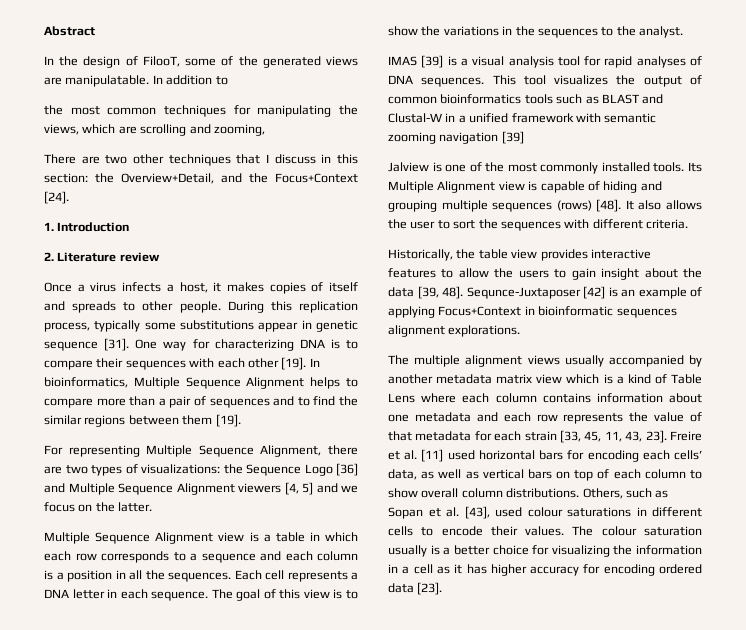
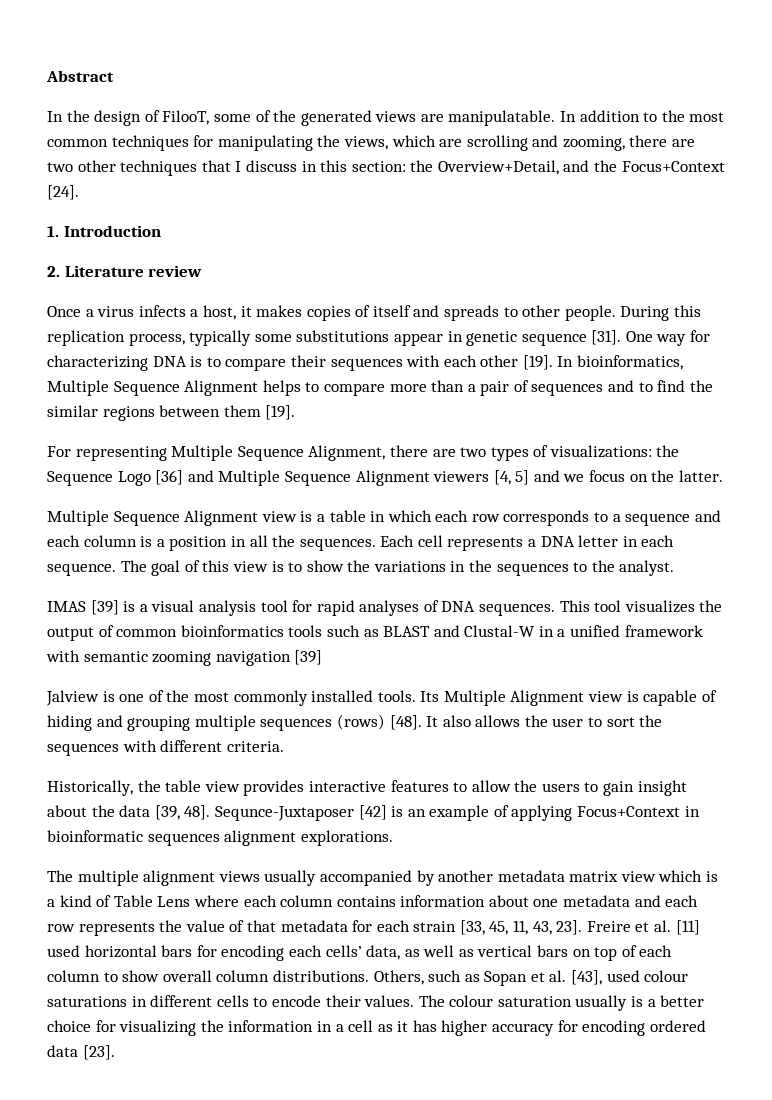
(228, 80) // -> (658, 117) none
[44,154,76,164] // There -> [629,135,668,147] there

